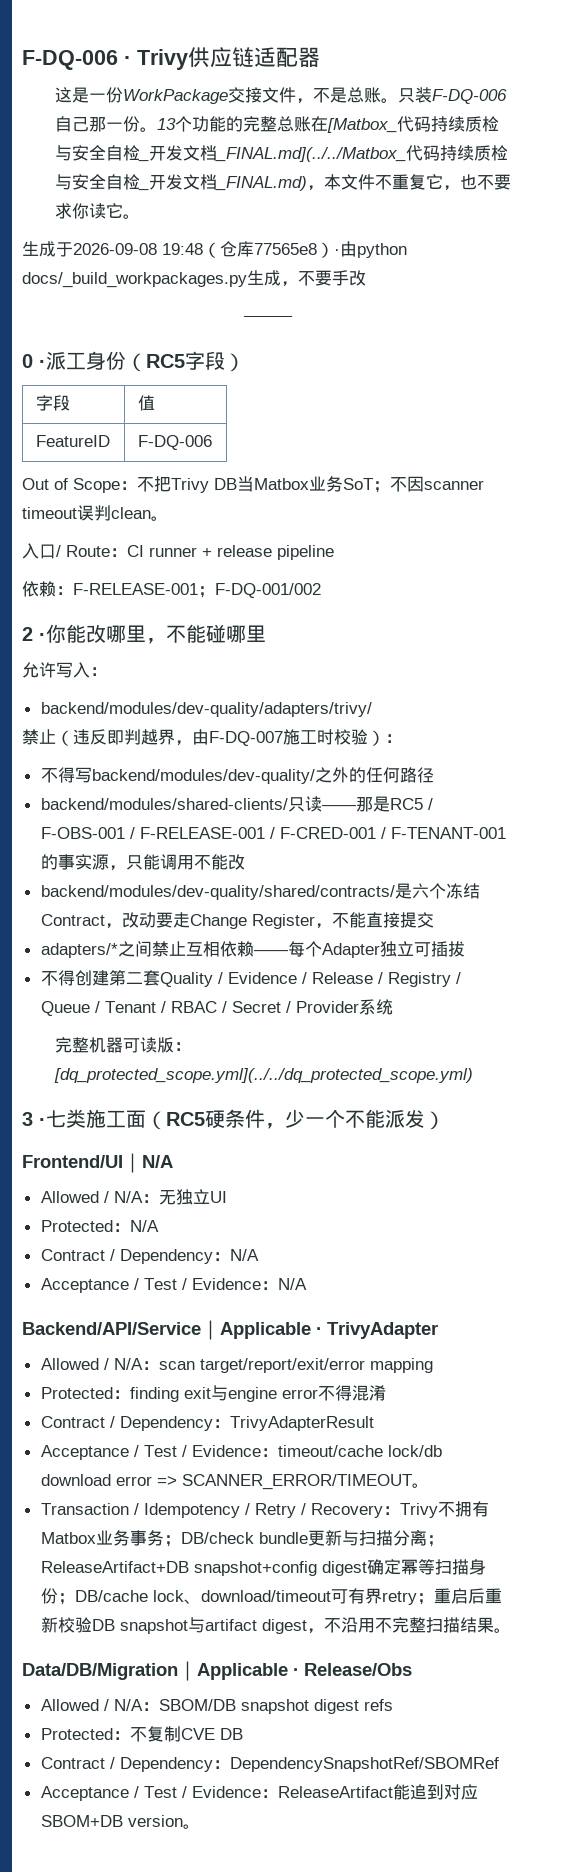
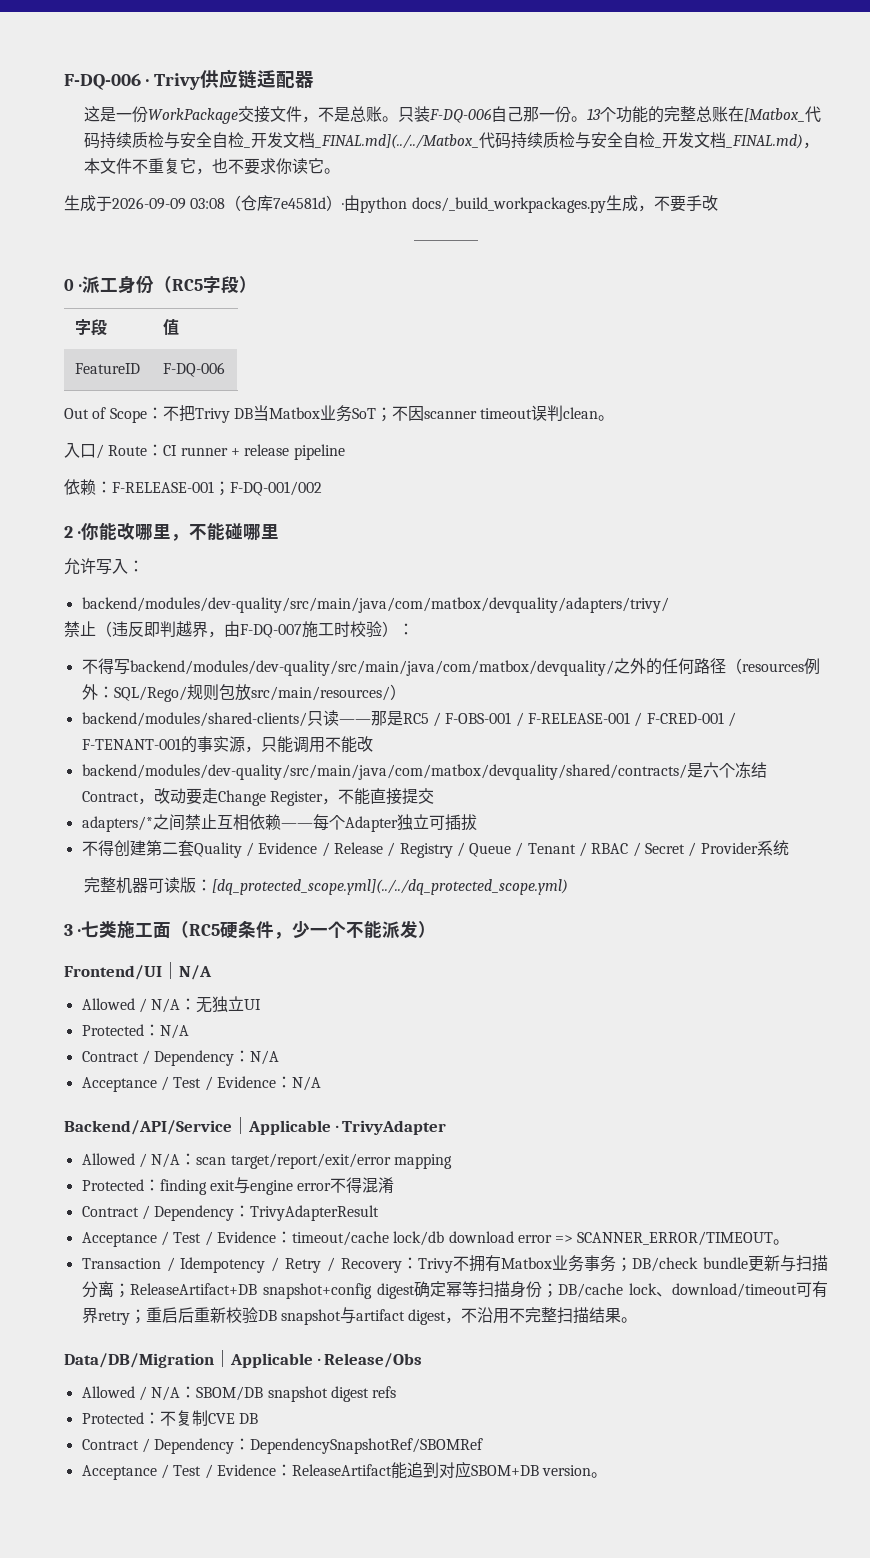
[73,241,317,258] 2026-09-08 19:48（仓库77565e8 -> [112,195,327,211] 2026-09-09 03:08（仓库7e4581d
[40,702,372,717] backend/modules/dev-quality/adapters/trivy/ -> [81,597,669,613] backend/modules/dev-quality/src/main/java/com/matbox/devquality/adapters/trivy/
[91,769,315,784] backend/modules/dev-quality/ -> [129,660,614,676] backend/modules/dev-quality/src/main/java/com/matbox/devquality/
(434, 775) none -> [725,658,820,675] [81,684,406,702] （resources例外：SQL/Rego/规则包放src/main/resources/）
[40,885,395,900] backend/modules/dev-quality/shared/contracts/ -> [81,764,687,780] backend/modules/dev-quality/src/main/java/com/matbox/devquality/shared/contracts/

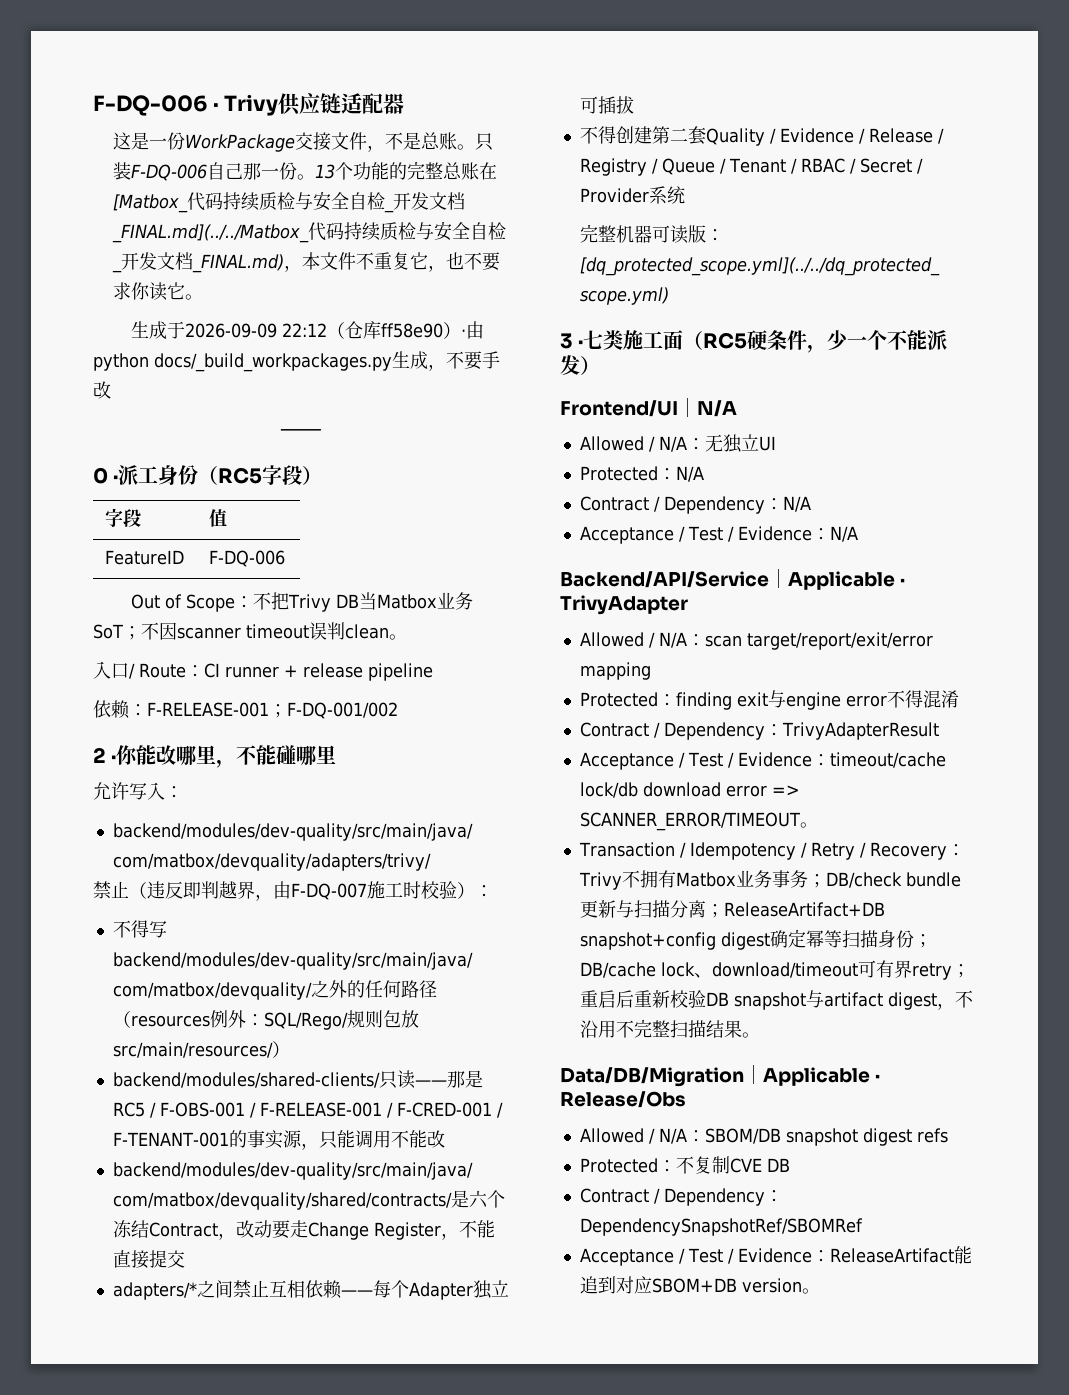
[190,195,327,211] 03:08（仓库7e4581d -> [282,321,444,339] 22:12（仓库ff58e90

